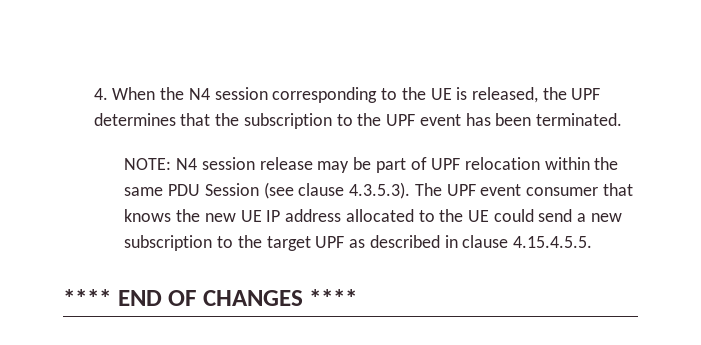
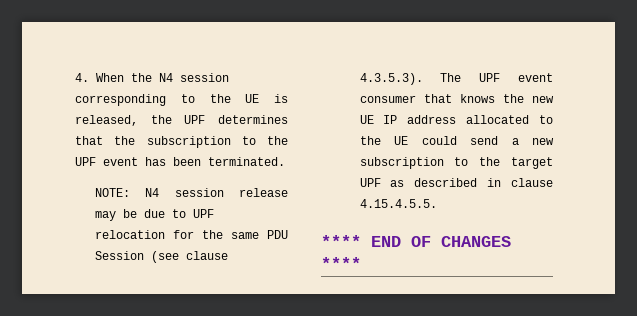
[375,157,427,173] part of -> [143,209,186,218] due to
[544,157,590,170] within -> [172,230,194,239] for

